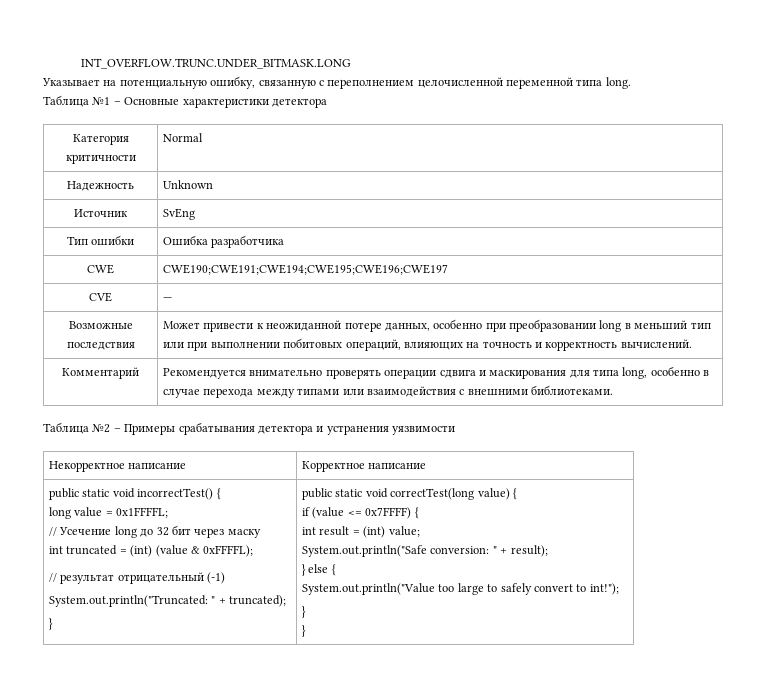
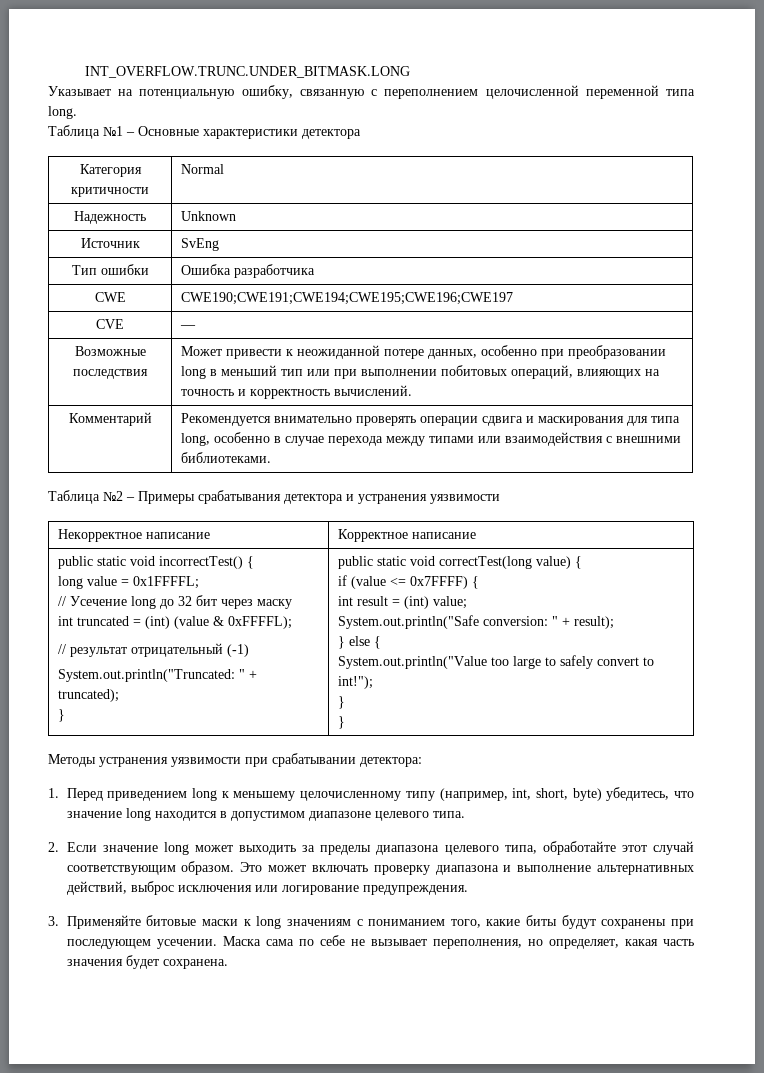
(307, 631) none -> [48,753,422,767] [48,787,694,801] [66,808,465,821] [48,841,694,855] [66,861,694,875] [66,881,468,895] [48,915,694,929] [66,935,695,949] [66,955,228,969] // Методы устранения уязвимости при срабатывании детектора: // 1. Перед приведением long к меньшему целочисленному типу (например, int, short, byte) убедитесь, что значение long находится в допустимом диапазоне целевого типа. // 2. Если значение long может выходить за пределы диапазона целевого типа, обработайте этот случай соответствующим образом. Это может включать проверку диапазона и выполнение альтернативных действий, выброс исключения или логирование предупреждения. // 3. Применяйте битовые маски к long значениям с пониманием того, какие биты будут сохранены при последующем усечении. Маска сама по себе не вызывает переполнения, но определяет, какая часть значения будет сохранена.

